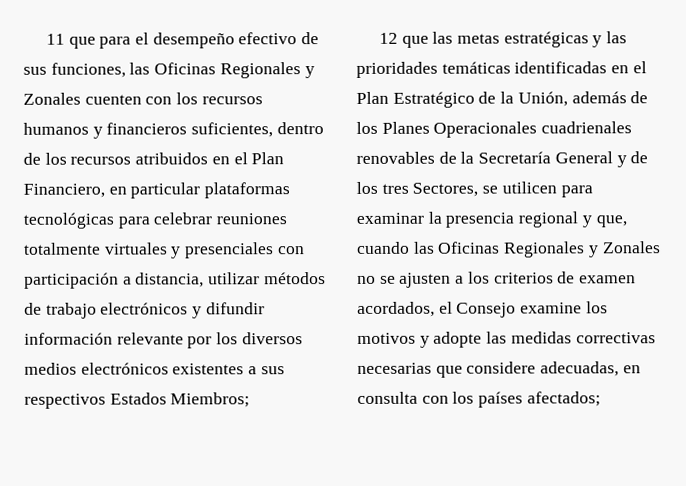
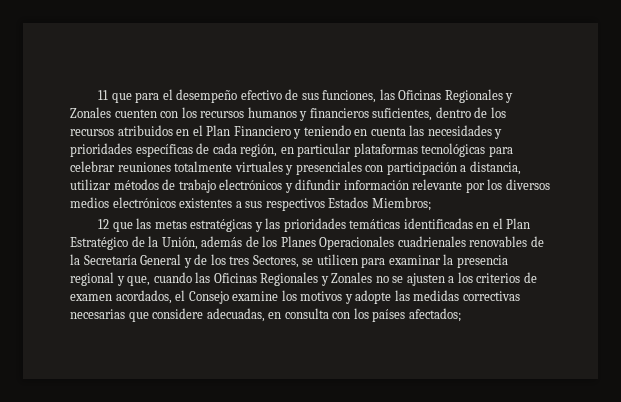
[23,183,105,198] Financiero, -> [233,125,503,139] [70,143,278,157] Financiero y teniendo en cuenta las necesidades y prioridades específicas de cada región,

